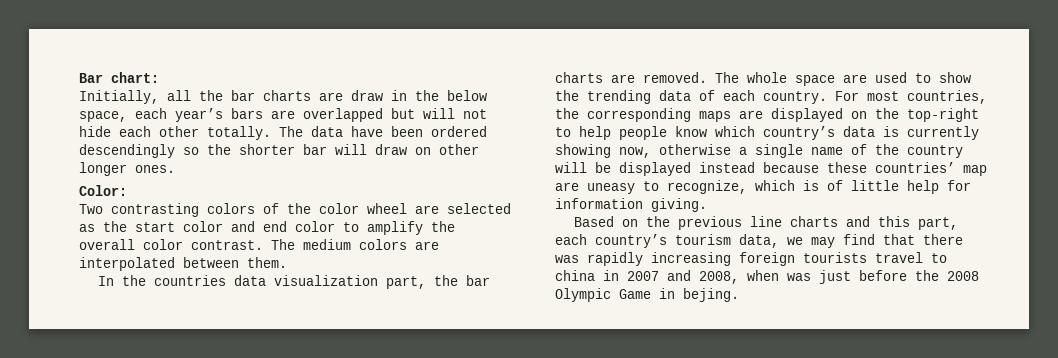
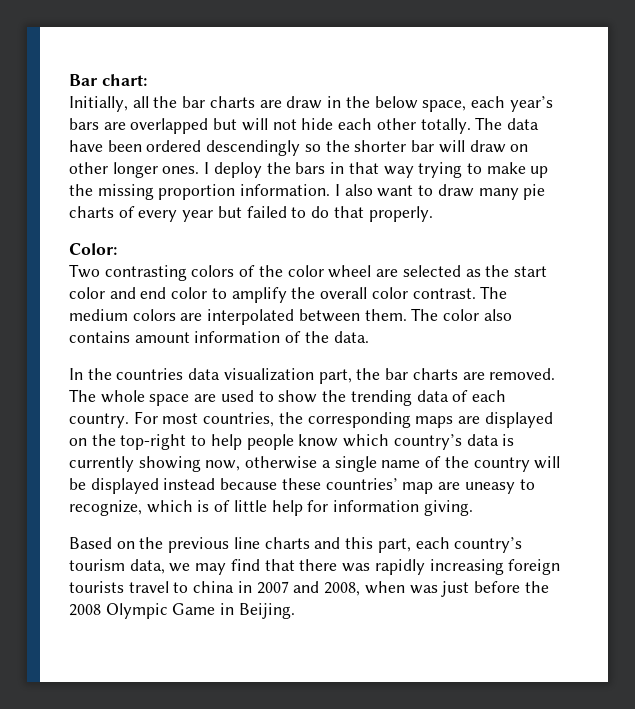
(175, 169) none -> [204,162,549,178] [69,184,546,200] [69,206,433,222] I deploy the bars in that way trying to make up the missing proportion information. I also want to draw many pie charts of every year but failed to do that properly.
(287, 262) none -> [411,308,512,321] [69,331,369,343] The color also contains amount information of the data.
[683,288,739,302] bejing. -> [238,603,295,619] Beijing.

